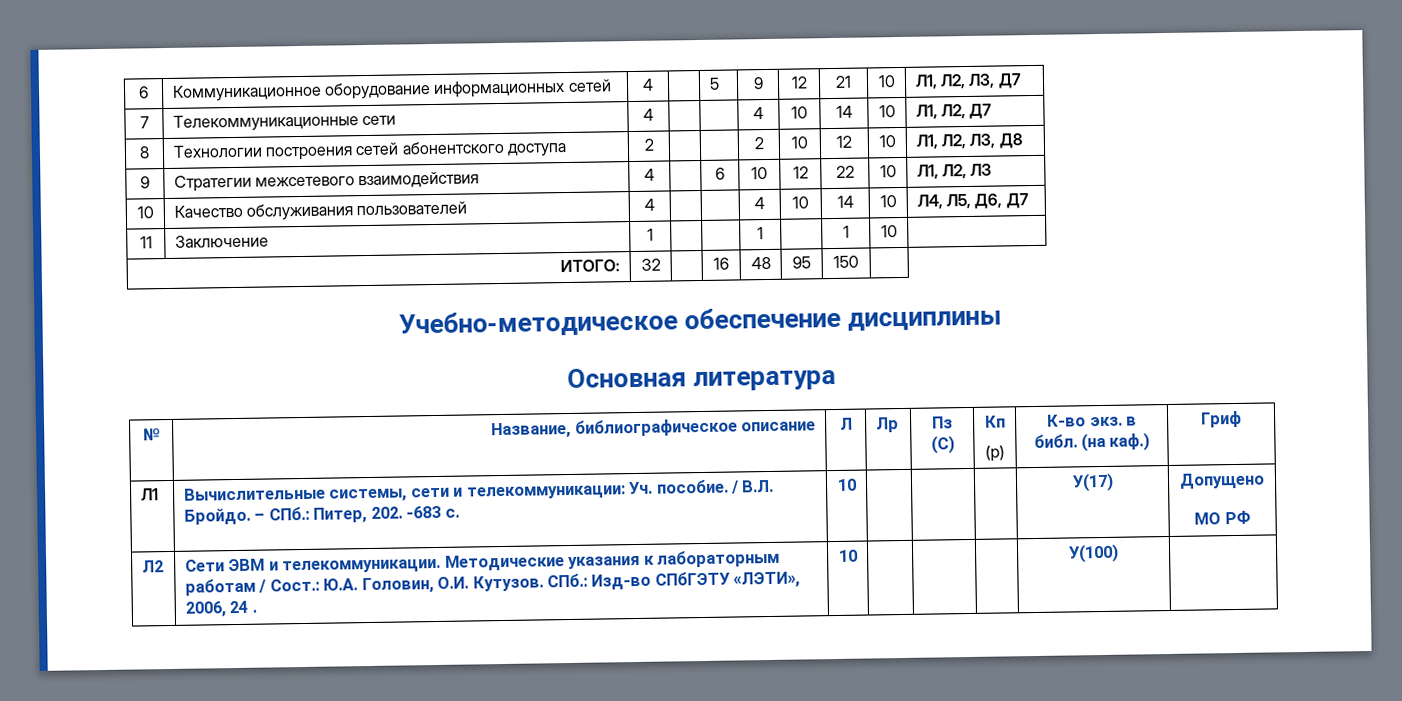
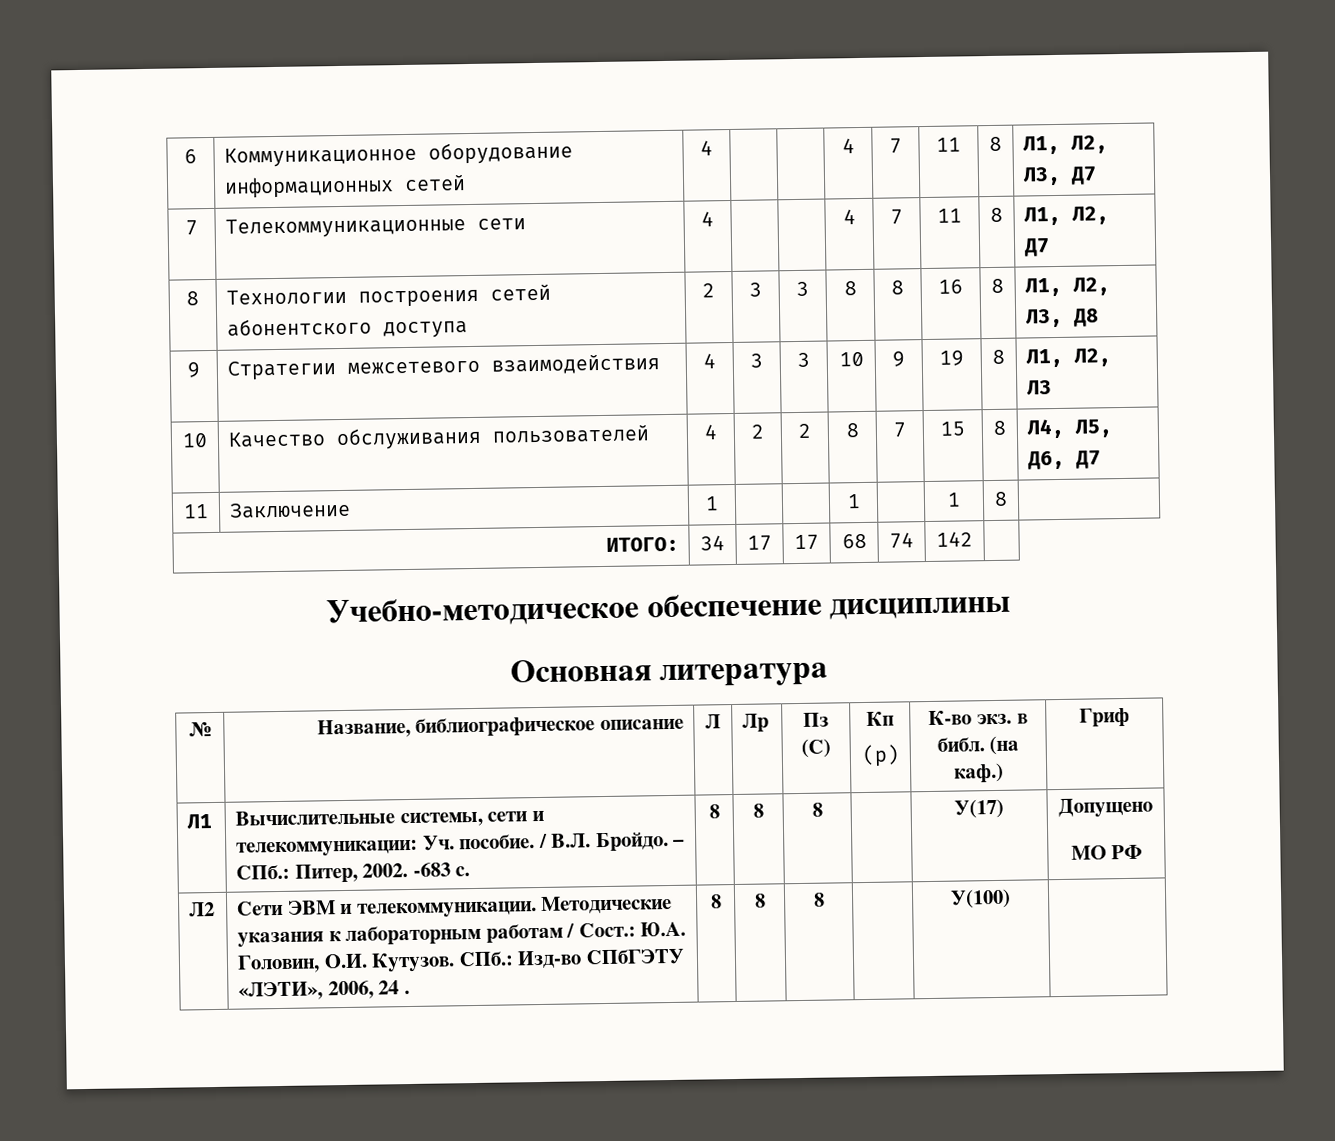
[708,77,720,90] [752,77,764,90] [790,76,808,89] [835,75,852,88] [877,75,896,88] 5 | 9 | 12 | 21 | 10 -> [841,138,855,154] [889,138,902,154] [936,137,961,152] [989,136,1002,152] | 4 | 7 | 11 | 8
[791,106,808,119] [835,105,853,118] [878,105,896,118] 10 | 14 | 10 -> [890,209,903,225] [937,208,962,223] [990,207,1003,222] 7 | 11 | 8
[753,137,764,150] [791,136,808,149] [836,135,852,148] [878,135,896,148] | | 2 | 10 | 12 | 10 -> [749,282,762,297] [796,281,809,296] [843,281,857,296] [891,280,904,295] [938,279,963,294] [991,278,1004,293] 3 | 3 | 8 | 8 | 16 | 8
[715,167,725,180] [751,166,768,180] [792,166,809,179] [835,165,855,178] [879,165,897,178] | 6 | 10 | 12 | 22 | 10 -> [750,353,763,368] [797,352,810,367] [838,351,864,367] [892,351,905,367] [939,350,964,366] [992,349,1005,364] 3 | 3 | 10 | 9 | 19 | 8
[754,197,765,210] [792,196,809,209] [836,195,854,208] [879,195,897,208] | | 4 | 10 | 14 | 10 -> [751,424,764,439] [798,423,811,438] [845,423,859,438] [893,422,906,438] [940,421,965,436] [993,420,1006,435] 2 | 2 | 8 | 7 | 15 | 8
[880,225,898,238] 10 -> [994,491,1008,506] 8
[640,258,661,271] [713,257,729,270] [750,256,771,270] [792,256,811,269] [833,255,859,268] 32 | | 16 | 48 | 95 | 150 -> [700,535,725,551] [747,535,772,551] [794,534,819,551] [841,533,867,549] [889,532,914,549] [936,531,973,547] 34 | 17 | 17 | 68 | 74 | 142
[370,506,403,519] 202. -> [362,863,409,878] 2002.
[836,478,857,491] 10 | | -> [708,804,720,819] [752,803,764,818] [811,802,823,817] 8 | 8 | 8
[838,549,858,562] 10 | | -> [709,894,722,909] [753,893,766,908] [812,892,825,907] 8 | 8 | 8

